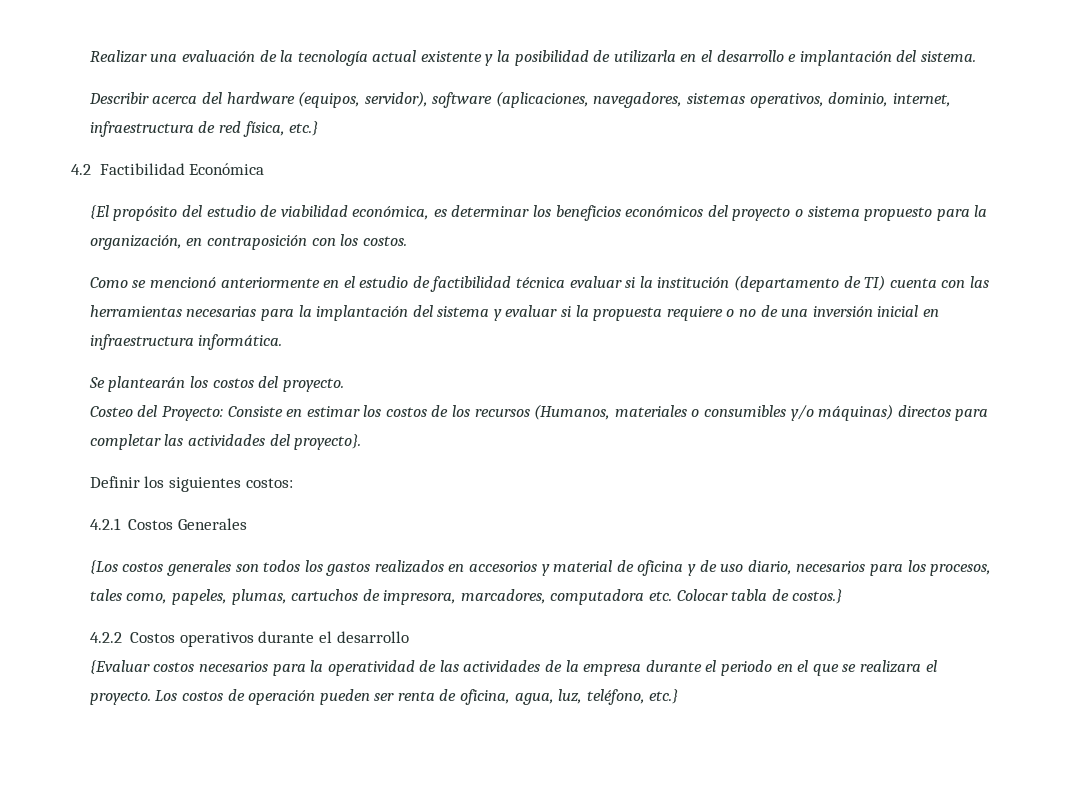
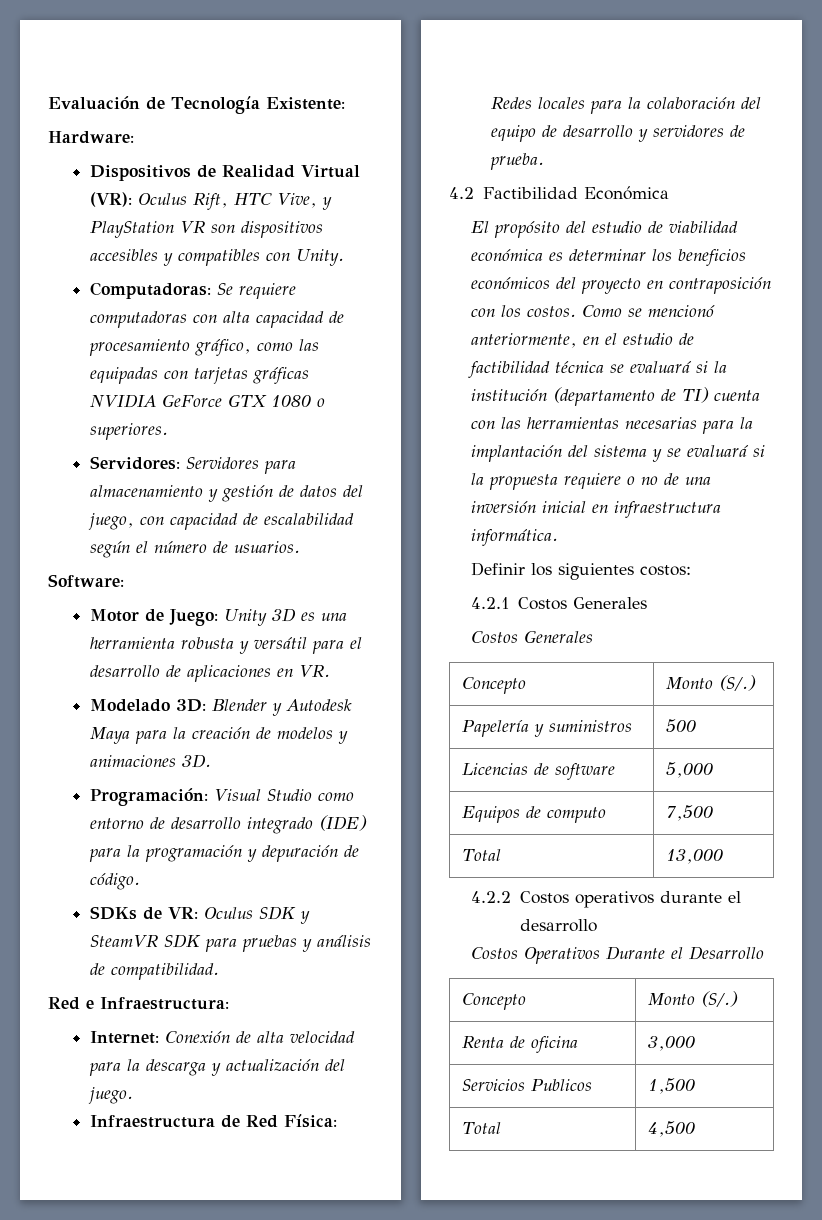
[89,50,976,66] [88,91,951,108] [89,121,319,137] Realizar una evaluación de la tecnología actual existente y la posibilidad de utilizarla en el desarrollo e implantación del sistema. // Describir acerca del hardware (equipos, servidor), software (aplicaciones, navegadores, sistemas operativos, dominio, internet, infraestructura de red física, etc.} -> [48,96,345,114] [48,131,134,144] [89,165,360,181] [89,192,332,210] [89,221,323,238] [89,249,344,266] [89,282,296,299] [89,311,344,328] [88,339,319,356] [89,367,309,384] [89,394,325,408] [89,423,168,440] [89,456,296,474] [89,485,363,502] [87,513,354,530] [89,541,300,558] [48,574,124,588] [89,608,347,626] [89,637,362,654] [89,665,330,682] [89,699,352,716] [89,727,348,744] [89,754,211,768] [89,788,354,806] [89,815,367,834] [88,845,359,862] [89,873,140,890] [89,906,310,924] [89,934,371,952] [89,963,219,980] [48,997,229,1010] [89,1031,355,1044] [88,1059,345,1076] [87,1087,133,1104] [89,1114,337,1128] [490,97,761,114] [490,125,745,142] [489,153,544,170] Evaluación de Tecnología Existente: // Hardware: // Dispositivos de Realidad Virtual (VR): Oculus Rift, HTC Vive, y PlayStation VR son dispositivos accesibles y compatibles con Unity. // Computadoras: Se requiere computadoras con alta capacidad de procesamiento gráfico, como las equipadas con tarjetas gráficas NVIDIA GeForce GTX 1080 o superiores. // Servidores: Servidores para almacenamiento y gestión de datos del juego, con capacidad de escalabilidad según el número de usuarios. // Software: // Motor de Juego: Unity 3D es una herramienta robusta y versátil para el desarrollo de aplicaciones en VR. // Modelado 3D: Blender y Autodesk Maya para la creación de modelos y animaciones 3D. // Programación: Visual Studio como entorno de desarrollo integrado (IDE) para la programación y depuración de código. // SDKs de VR: Oculus SDK y SteamVR SDK para pruebas y análisis de compatibilidad. // Red e Infraestructura: // Internet: Conexión de alta velocidad para la descarga y actualización del juego. // Infraestructura de Red Física: Redes locales para la colaboración del equipo de desarrollo y servidores de prueba.
[89,205,109,219] {El -> [471,221,490,233] El
[352,206,430,220] económica, -> [471,249,544,261] económica
[795,205,988,221] [89,235,182,250] o sistema propuesto para la organización, -> (642, 286) none
(407, 241) // -> (577, 311) none
[220,277,320,288] anteriormente -> [471,333,578,348] anteriormente,
[569,276,622,288] evaluar -> [610,361,693,373] se evaluará
[505,305,558,317] evaluar -> [667,445,750,457] se evaluará
[88,376,344,392] [89,404,989,421] [89,434,362,450] // Se plantearán los costos del proyecto. // Costeo del Proyecto: Consiste en estimar los costos de los recursos (Humanos, materiales o consumibles y/o máquinas) directos para completar las actividades del proyecto}. -> (559, 537) none
[89,560,992,576] [89,589,843,605] {Los costos generales son todos los gastos realizados en accesorios y material de oficina y de uso diario, necesarios para los procesos, tales como, papeles, plumas, cartuchos de impresora, marcadores, computadora etc. Colocar tabla de costos.} -> [471,630,594,643] [461,677,526,694] [665,675,756,691] [461,720,632,737] [665,719,696,733] [461,763,615,780] [665,762,713,778] [461,806,606,823] [665,805,713,821] [461,849,501,861] [665,849,723,864] Costos Generales // Concepto | Monto (S/.) // Papelería y suministros | 500 // Licencias de software | 5,000 // Equipos de computo | 7,500 // Total | 13,000
[89,660,937,676] [89,689,679,705] {Evaluar costos necesarios para la operatividad de las actividades de la empresa durante el periodo en el que se realizara el proyecto. Los costos de operación pueden ser renta de oficina, agua, luz, teléfono, etc.} -> [471,946,765,964] [461,993,526,1010] [647,991,738,1007] [461,1036,578,1053] [647,1036,695,1051] [461,1079,592,1091] [647,1078,695,1094] [461,1122,501,1134] [647,1121,695,1137] Costos Operativos Durante el Desarrollo // Concepto | Monto (S/.) // Renta de oficina | 3,000 // Servicios Publicos | 1,500 // Total | 4,500

